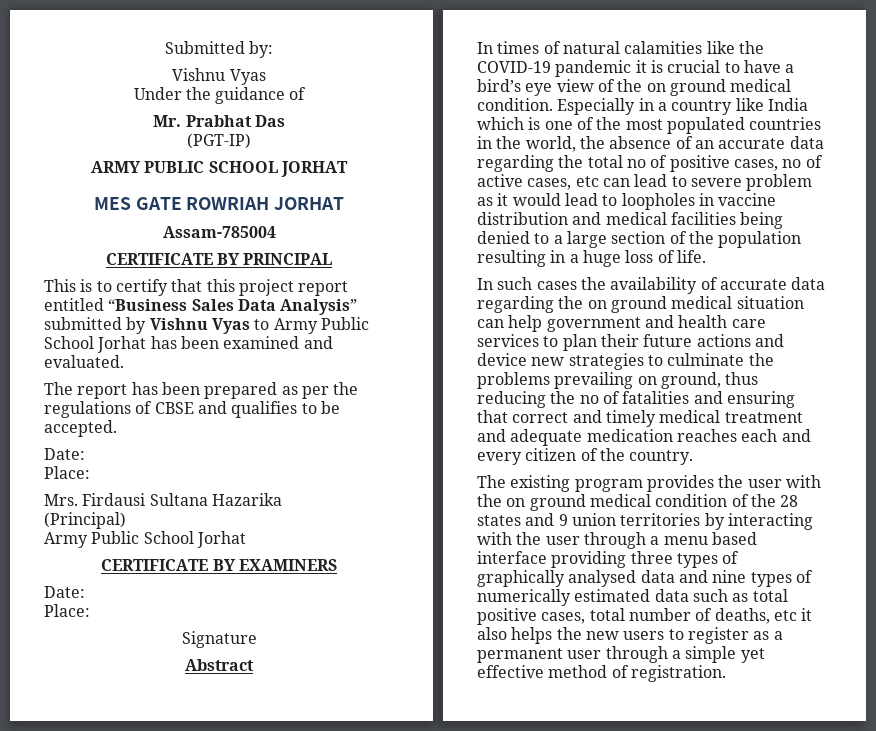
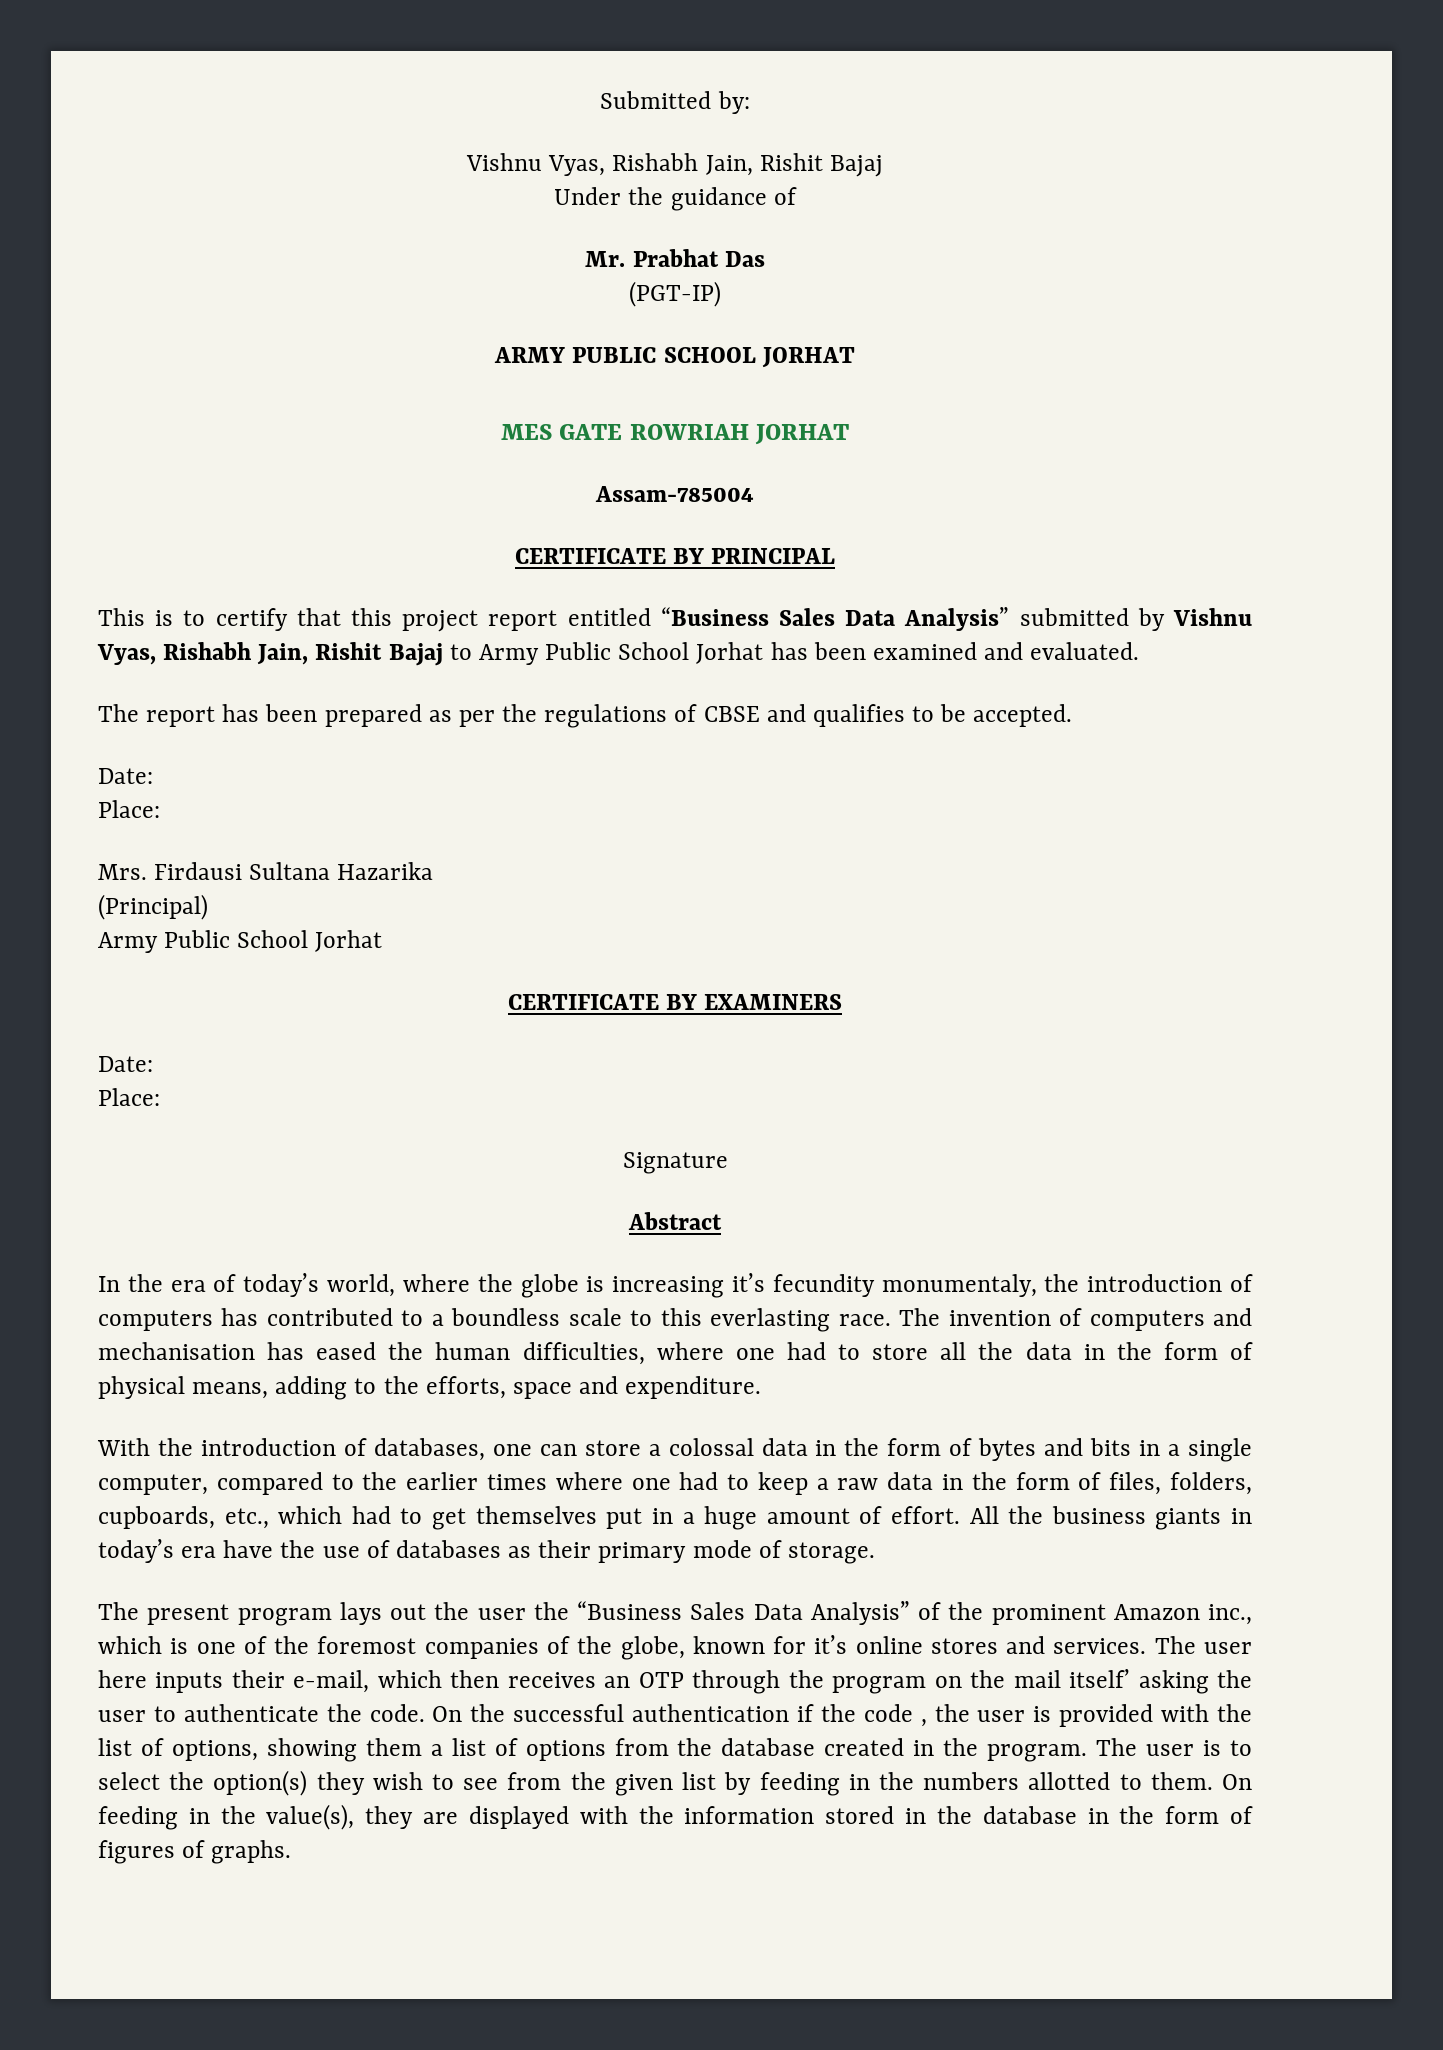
[229,69,266,85] Vyas -> [548,153,883,177] Vyas, Rishabh Jain, Rishit Bajaj
[211,318,250,334] Vyas -> [97,642,443,666] Vyas, Rishabh Jain, Rishit Bajaj
[497,41,764,54] [477,60,795,77] [477,79,792,96] [477,98,808,115] times of natural calamities like the COVID-19 pandemic it is crucial to have a bird’s eye view of the on ground medical condition. Especially in a country like India -> [127,1273,1253,1298] [98,1308,1253,1332] [98,1342,1253,1365] [98,1376,762,1400] [97,1438,1253,1462] [98,1472,1252,1495] [98,1506,1252,1530] [98,1539,875,1564] [98,1601,1252,1626] the era of today’s world, where the globe is increasing it’s fecundity monumentaly, the introduction of computers has contributed to a boundless scale to this everlasting race. The invention of computers and mechanisation has eased the human difficulties, where one had to store all the data in the form of physical means, adding to the efforts, space and expenditure. // With the introduction of databases, one can store a colossal data in the form of bytes and bits in a single computer, compared to the earlier times where one had to keep a raw data in the form of files, folders, cupboards, etc., which had to get themselves put in a huge amount of effort. All the business giants in today’s era have the use of databases as their primary mode of storage. // The present program lays out the user the “Business Sales Data Analysis” of the prominent Amazon inc.,
[625,117,822,134] [477,136,824,152] [477,155,823,172] [477,174,813,191] [477,193,777,210] [477,212,784,229] [477,231,802,248] [477,250,706,267] [477,277,826,294] [477,296,804,313] [477,315,766,332] [477,334,784,351] [477,353,774,370] [477,372,759,389] [477,391,795,408] [477,410,803,427] [477,429,811,446] [477,448,694,465] [477,475,821,492] [477,494,799,511] [477,513,813,530] [477,532,757,549] [477,551,740,568] [477,570,813,587] [477,589,788,606] [477,608,813,625] [477,627,783,644] [477,646,765,663] [477,665,726,682] most populated countries in the world, the absence of an accurate data regarding the total no of positive cases, no of active cases, etc can lead to severe problem as it would lead to loopholes in vaccine distribution and medical facilities being denied to a large section of the population resulting in a huge loss of life. // In such cases the availability of accurate data regarding the on ground medical situation can help government and health care services to plan their future actions and device new strategies to culminate the problems prevailing on ground, thus reducing the no of fatalities and ensuring that correct and timely medical treatment and adequate medication reaches each and every citizen of the country. // The existing program provides the user with the on ground medical condition of the 28 states and 9 union territories by interacting with the user through a menu based interface providing three types of graphically analysed data and nine types of numerically estimated data such as total positive cases, total number of deaths, etc it also helps the new users to register as a permanent user through a simple yet effective method of registration. -> [317,1635,1253,1660] [98,1669,1253,1694] [98,1704,1253,1727] [98,1738,1253,1762] [98,1770,1252,1796] [98,1804,1254,1830] [98,1840,292,1864] foremost companies of the globe, known for it’s online stores and services. The user here inputs their e-mail, which then receives an OTP through the program on the mail itself’ asking the user to authenticate the code. On the successful authentication if the code , the user is provided with the list of options, showing them a list of options from the database created in the program. The user is to select the option(s) they wish to see from the given list by feeding in the numbers allotted to them. On feeding in the value(s), they are displayed with the information stored in the database in the form of figures of graphs.

